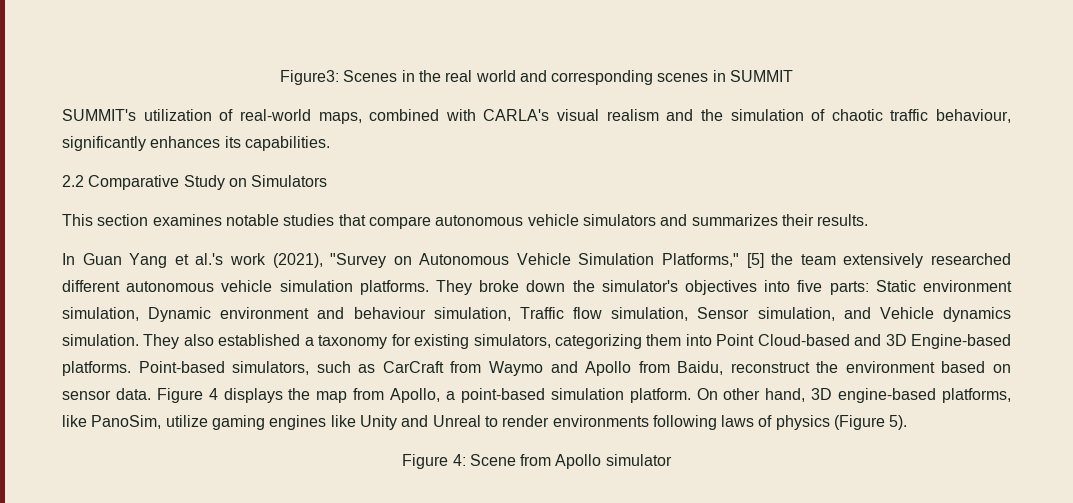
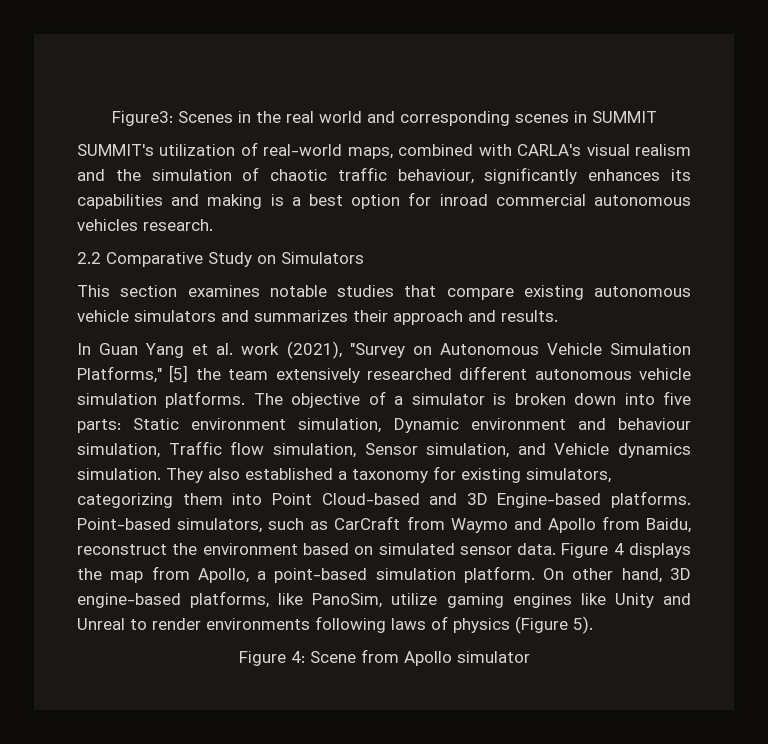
[244,136,330,151] capabilities. -> [77,192,691,209] [77,219,213,231] capabilities and making is a best option for inroad commercial autonomous vehicles research.
(431, 222) none -> [523,285,584,300] existing
(814, 220) none -> [393,310,496,325] approach and
[195,253,224,265] al.'s -> [216,343,234,355] al.
[435,280,757,295] They broke down the simulator's objectives -> [253,391,617,408] The objective of a simulator is broken down
(1011, 368) none -> [378,543,455,555] simulated

